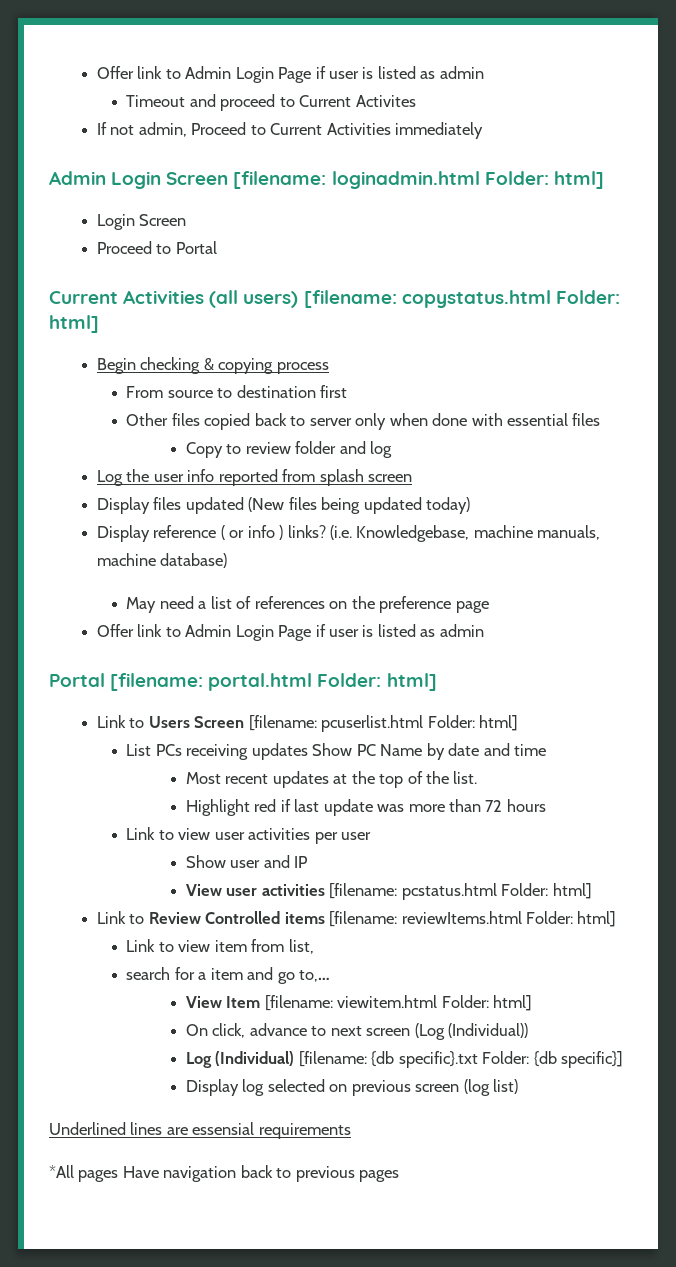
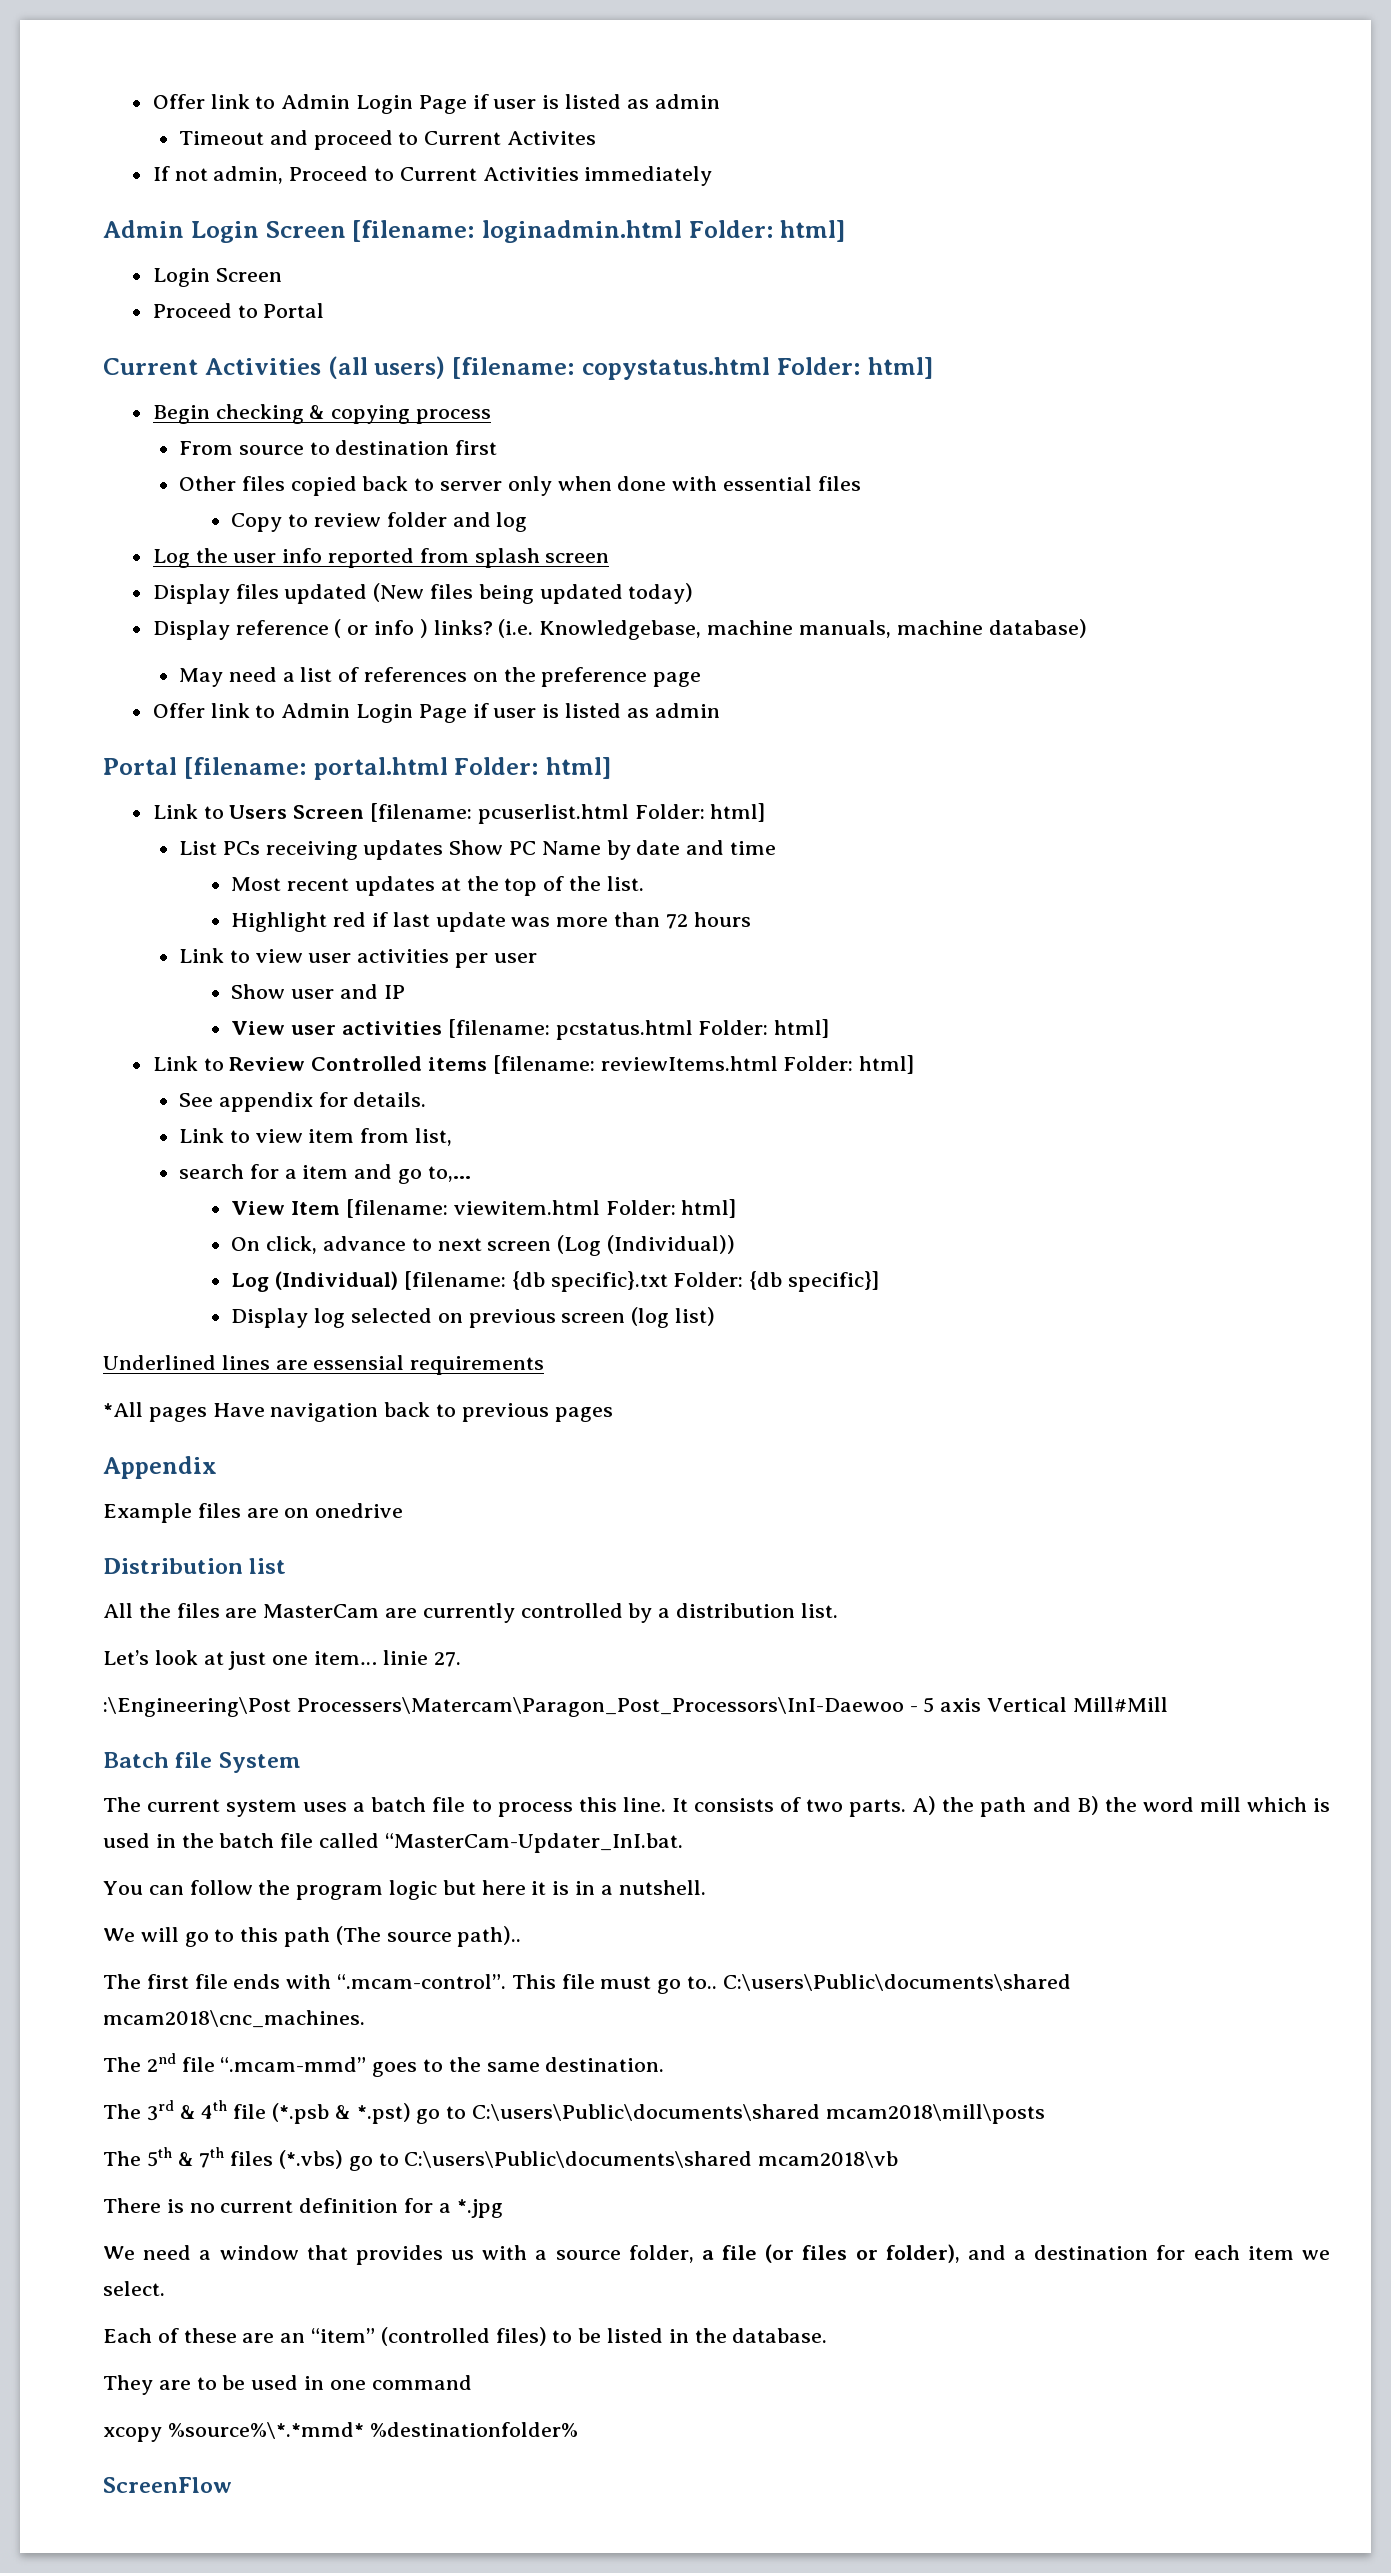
(617, 919) none -> [179,1092,427,1112] // See appendix for details.
(400, 1176) none -> [103,1456,217,1479] [103,1503,404,1523] [103,1558,287,1574] [103,1603,838,1623] [103,1650,461,1670] [103,1697,1168,1717] [103,1752,301,1773] [103,1796,1331,1817] [103,1833,683,1853] [103,1880,706,1900] [103,1926,522,1947] [103,1974,1071,1994] [103,2010,365,2028] [103,2053,665,2077] [103,2100,1045,2124] [103,2147,899,2171] [103,2198,503,2218] [103,2244,1330,2265] [103,2281,165,2296] [103,2327,828,2346] [103,2375,472,2395] [103,2422,578,2442] [103,2477,232,2493] // Appendix // Example files are on onedrive // Distribution list // All the files are MasterCam are currently controlled by a distribution list. // Let’s look at just one item… linie 27. // :\Engineering\Post Processers\Matercam\Paragon_Post_Processors\InI-Daewoo - 5 axis Vertical Mill#Mill // Batch file System // The current system uses a batch file to process this line. It consists of two parts. A) the path and B) the word mill which is used in the batch file called “MasterCam-Updater_InI.bat. // You can follow the program logic but here it is in a nutshell. // We will go to this path (The source path).. // The first file ends with “.mcam-control”. This file must go to.. C:\users\Public\documents\shared mcam2018\cnc_machines. // The 2nd file “.mcam-mmd” goes to the same destination. // The 3rd & 4th file (*.psb & *.pst) go to C:\users\Public\documents\shared mcam2018\mill\posts // The 5th & 7th files (*.vbs) go to C:\users\Public\documents\shared mcam2018\vb // There is no current definition for a *.jpg // We need a window that provides us with a source folder, a file (or files or folder), and a destination for each item we select. // Each of these are an “item” (controlled files) to be listed in the database. // They are to be used in one command // xcopy %source%\*.*mmd* %destinationfolder% // ScreenFlow

